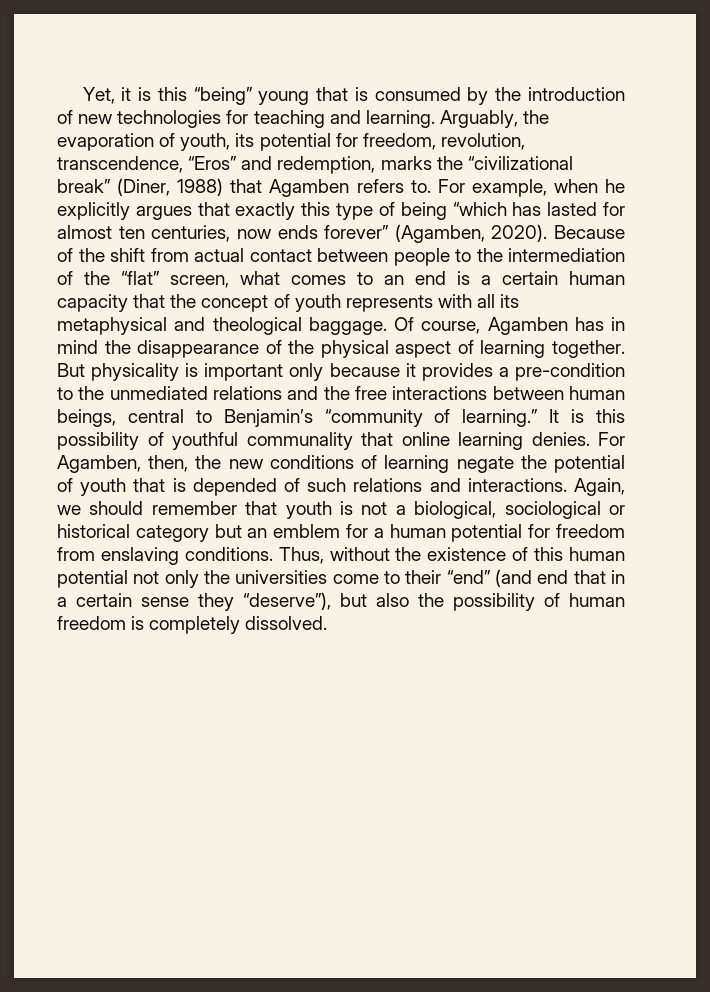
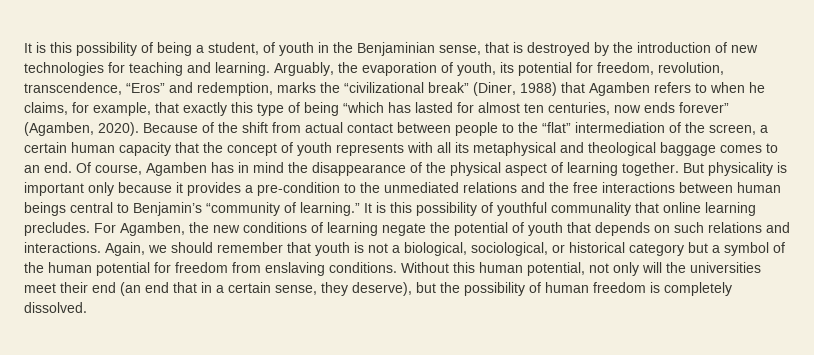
[82,87,461,105] Yet, it is this “being” young that is consumed -> [24,42,590,56] It is this possibility of being a student, of youth in the Benjaminian sense, that is destroyed
[410,179,626,197] [57,202,192,220] to. For example, when he explicitly argues -> [695,82,765,93] [24,102,151,116] to when he claims, for example,
(503, 255) none -> [542,122,571,133] “flat”
[121,271,470,288] “flat” screen, what comes to an end is -> [709,124,756,135] screen,
[308,317,387,335] baggage. -> [660,142,778,156] [24,162,72,173] baggage comes to an end.
[57,409,116,427] beings, -> [24,202,66,216] beings
[531,432,590,446] denies. -> [24,222,90,236] precludes.
[148,455,189,472] then, -> (185, 229) none
[172,478,301,496] is depended of -> [595,222,670,236] depends on
[504,501,601,519] sociological -> [471,242,548,256] sociological,
[247,524,384,538] an emblem for a -> [712,242,785,256] [24,262,44,273] a symbol of the
[278,547,529,564] Thus, without the existence of -> [401,262,449,273] Without
[57,570,128,588] potential -> [527,262,585,276] potential,
(199, 579) none -> [642,262,662,273] will
[332,569,532,587] come to their “end” (and -> [24,282,141,296] meet their end (an
[141,592,409,611] sense they “deserve”), but also -> [275,282,436,296] sense, they deserve), but

